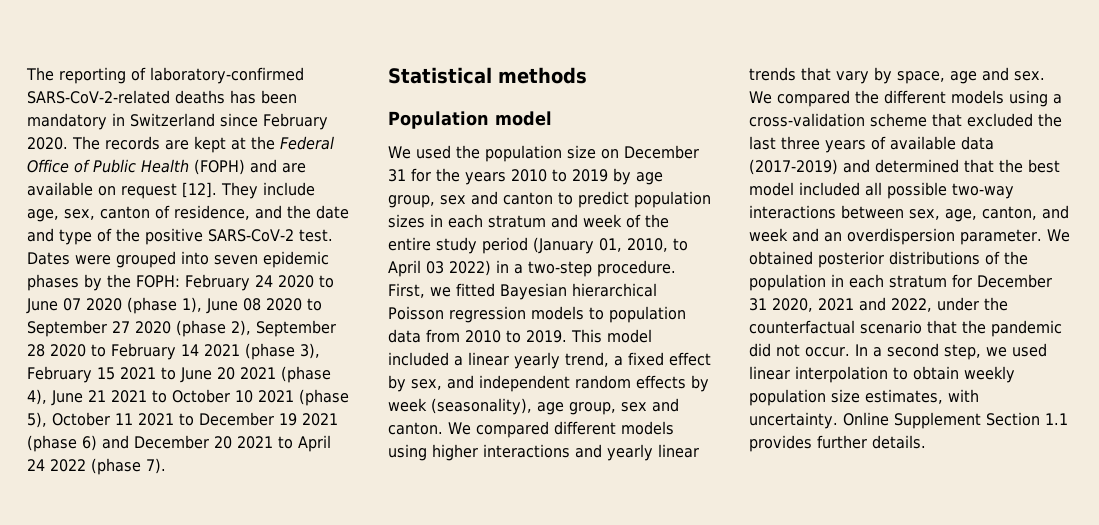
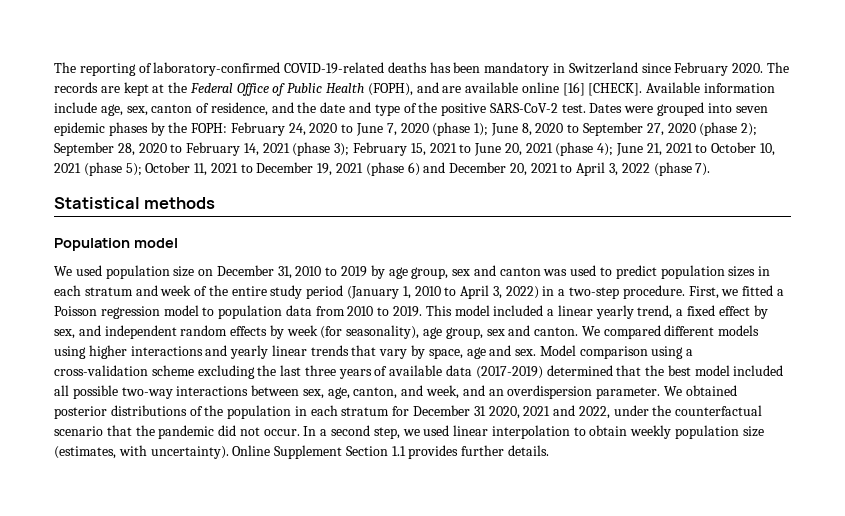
[27,90,170,104] SARS-CoV-2-related -> [284,62,385,74] COVID-19-related
[194,159,245,175] (FOPH) -> [367,83,413,96] (FOPH),
[98,182,258,199] on request [12]. They -> [521,82,776,96] online [16] [CHECK]. Available information
[254,275,273,287] 24 -> [288,123,306,136] 24,
[63,297,261,314] 07 2020 (phase 1), June 08 -> [386,122,532,136] 7, 2020 (phase 1); June 8,
[112,320,336,337] [27,344,45,357] 27 2020 (phase 2), September 28 -> [646,122,758,136] [54,142,135,156] 27, 2020 (phase 2); September 28,
[180,343,320,360] [27,366,115,383] 14 2021 (phase 3), February 15 -> [243,142,426,156] 14, 2021 (phase 3); February 15,
[216,366,331,383] [27,389,106,406] 20 2021 (phase 4), June 21 -> [504,142,662,156] 20, 2021 (phase 4); June 21,
[235,389,349,406] [27,412,133,428] 10 2021 (phase 5), October 11 -> [759,143,775,156] [54,162,208,176] 10, 2021 (phase 5); October 11,
[279,413,297,426] 19 -> [317,163,333,176] 19,
[214,436,232,449] 20 -> [509,163,527,176] 20,
[27,459,45,471] 24 -> [609,163,619,176] 3,
[455,145,480,159] the -> (102, 270) none
[388,168,506,185] 31 for the years -> [277,266,292,279] 31,
(553, 198) none -> [543,265,597,276] was used
[599,238,688,252] [388,260,444,277] 01, 2010, to April 03 -> [402,285,502,299] 1, 2010 to April 3,
[499,283,657,300] Bayesian hierarchical -> [776,289,784,296] a
[531,306,584,320] models -> [163,305,199,316] model
[431,398,532,415] (seasonality), -> [320,325,420,339] (for seasonality),
[749,90,1004,107] We compared the different models -> [539,345,648,359] Model comparison
[932,113,1033,127] that excluded -> [197,365,255,379] excluding
[843,159,870,173] and -> (543, 372) none
[749,228,788,242] week -> [426,385,460,399] week,
[865,389,979,404] [749,412,838,429] estimates, with uncertainty. -> [54,445,229,459] (estimates, with uncertainty).

